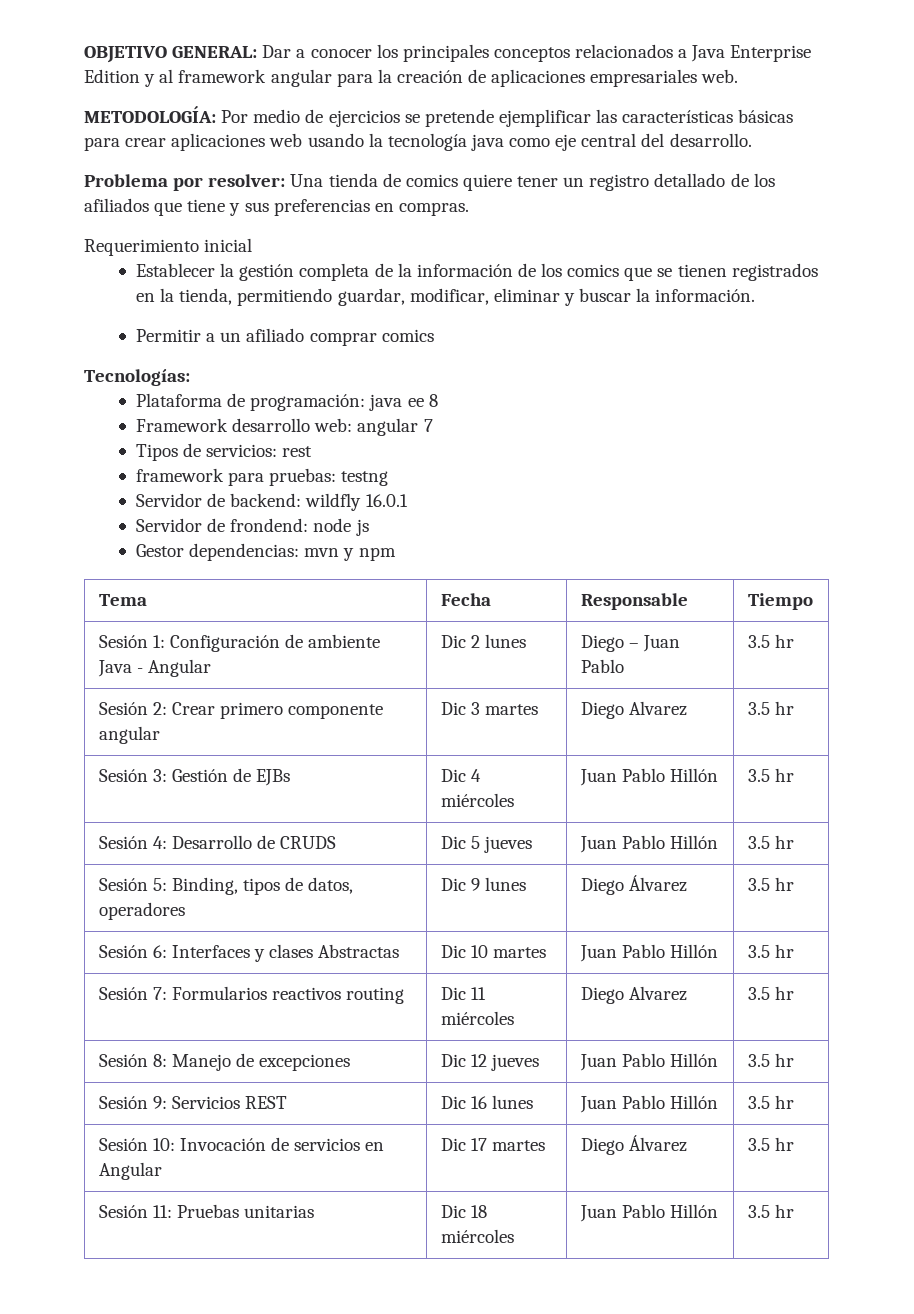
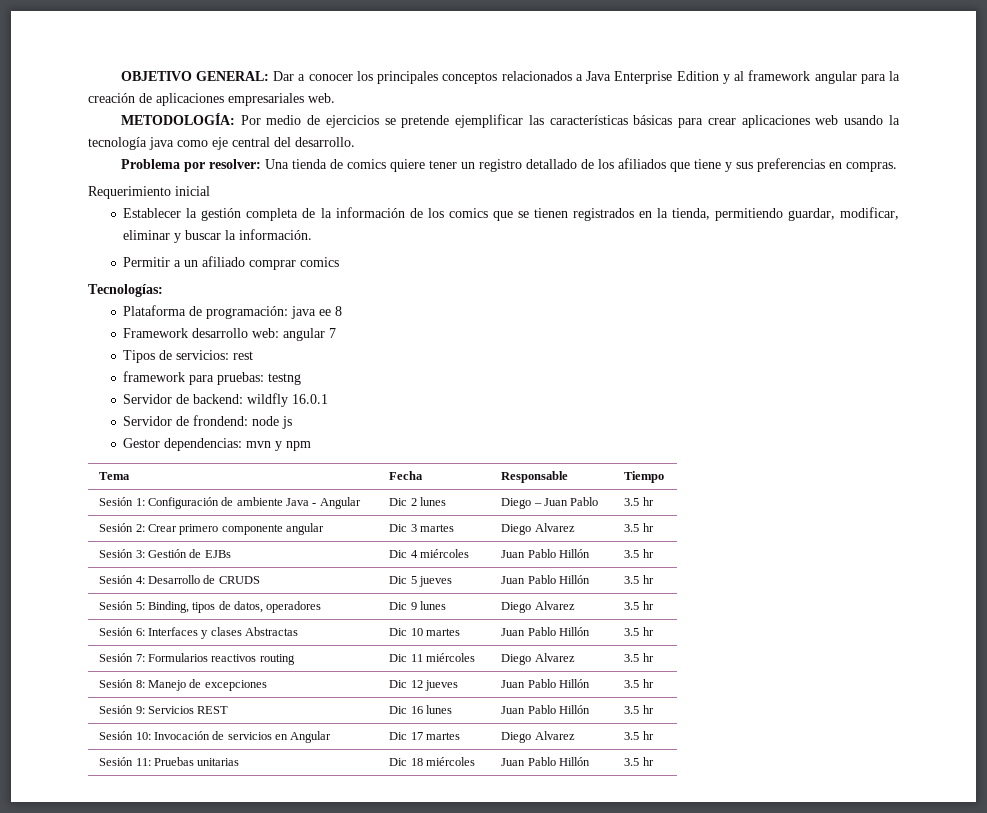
[628,875,687,892] Álvarez -> [534,601,575,610] Alvarez
[628,1135,687,1152] Álvarez -> [534,731,575,740] Alvarez

